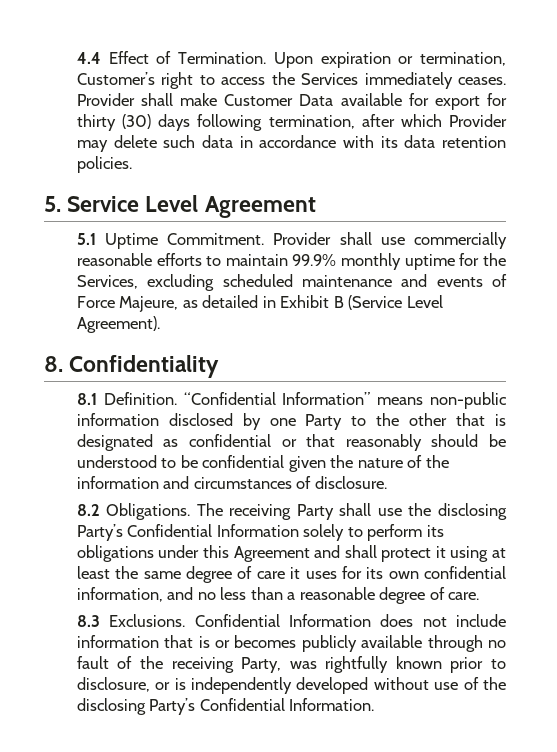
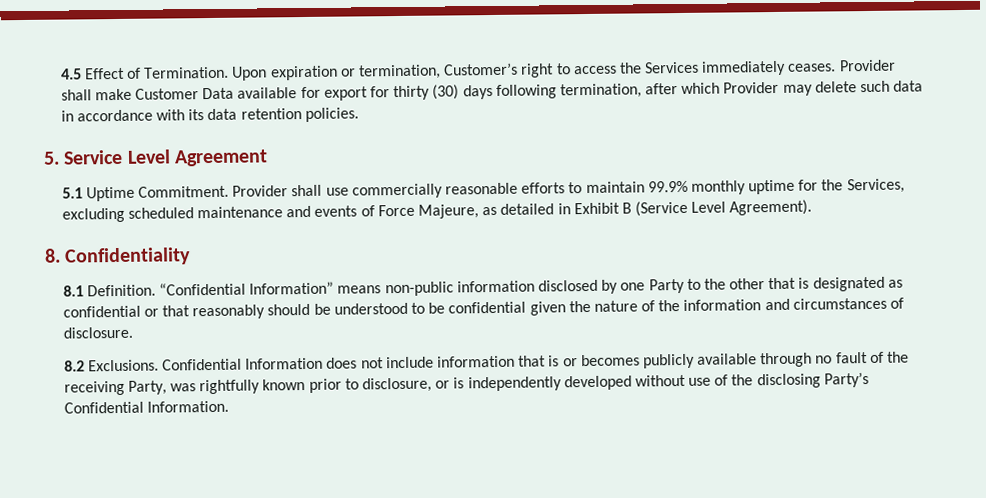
[76,52,101,64] 4.4 -> [60,68,82,80] 4.5
[106,503,507,520] [76,524,444,541] [76,545,507,562] [76,566,507,583] [76,587,479,604] [76,615,100,627] Obligations. The receiving Party shall use the disclosing Party’s Confidential Information solely to perform its obligations under this Agreement and shall protect it using at least the same degree of care it uses for its own confidential information, and no less than a reasonable degree of care. // 8.3 -> (85, 366) none

